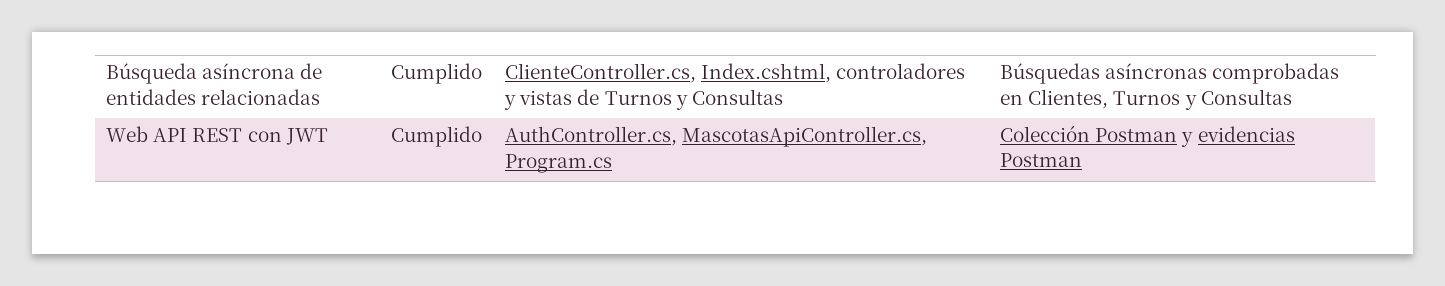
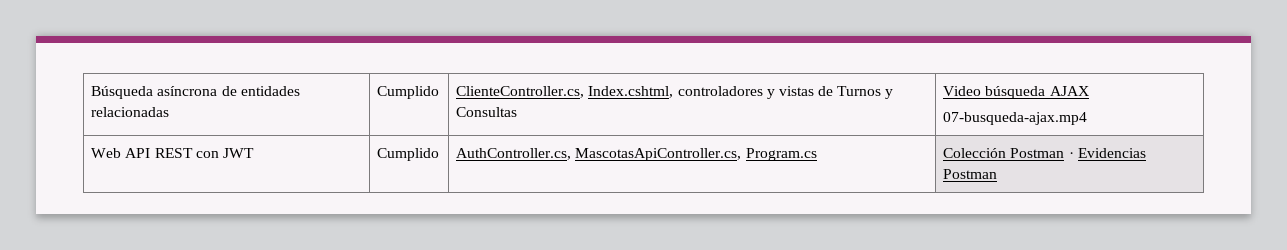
[1000,63,1340,84] [1000,89,1292,110] Búsquedas asíncronas comprobadas en Clientes, Turnos y Consultas -> [943,86,1089,99] [943,112,1088,125] Video búsqueda AJAX // 07-busqueda-ajax.mp4
[1181,126,1295,147] y evidencias -> [1068,148,1146,158] · Evidencias

